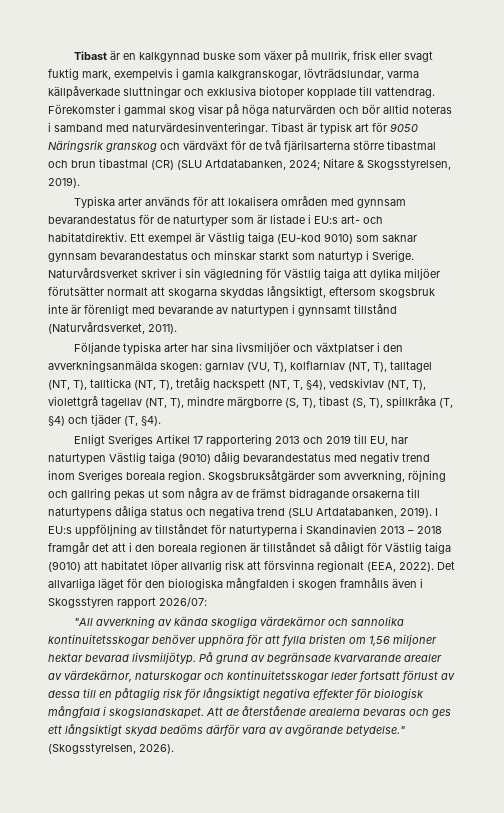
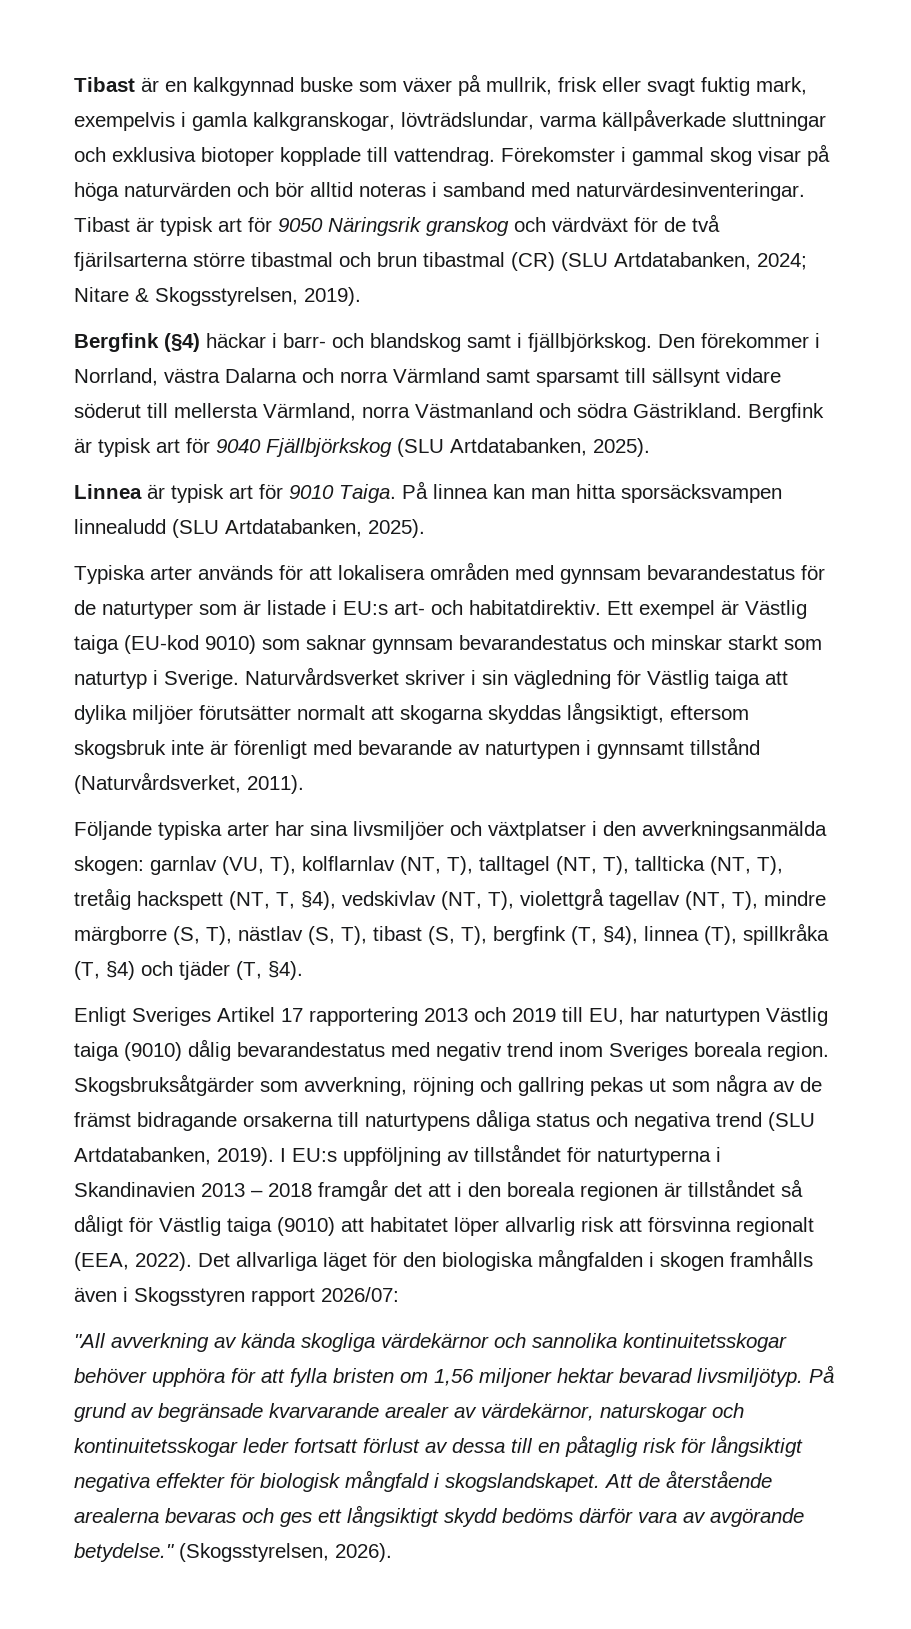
(80, 182) none -> [74,333,820,352] [74,368,781,387] [74,403,824,422] [74,438,650,457] [74,481,782,503] [74,519,425,538] // Bergfink (§4) häckar i barr- och blandskog samt i fjällbjörkskog. Den förekommer i Norrland, västra Dalarna och norra Värmland samt sparsamt till sällsynt vidare söderut till mellersta Värmland, norra Västmanland och södra Gästrikland. Bergfink är typisk art för 9040 Fjällbjörkskog (SLU Artdatabanken, 2025). // Linnea är typisk art för 9010 Taiga. På linnea kan man hitta sporsäcksvampen linnealudd (SLU Artdatabanken, 2025).
[319,396,383,408] tibast (S, T), -> [238,926,737,945] nästlav (S, T), tibast (S, T), bergfink (T, §4), linnea (T),

